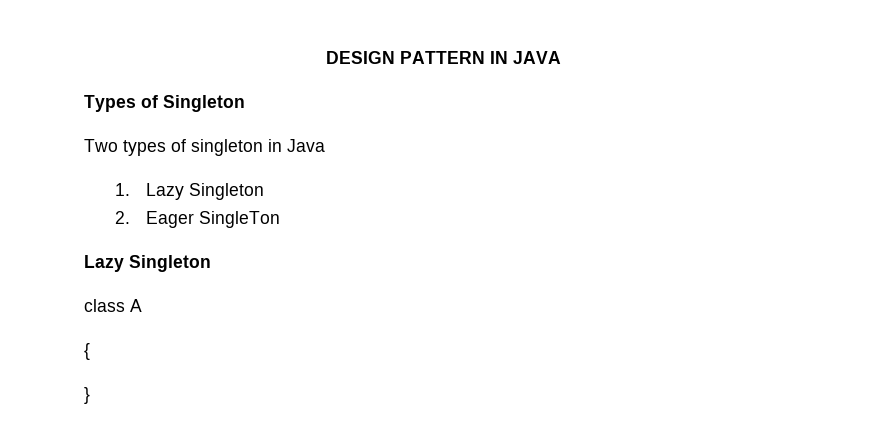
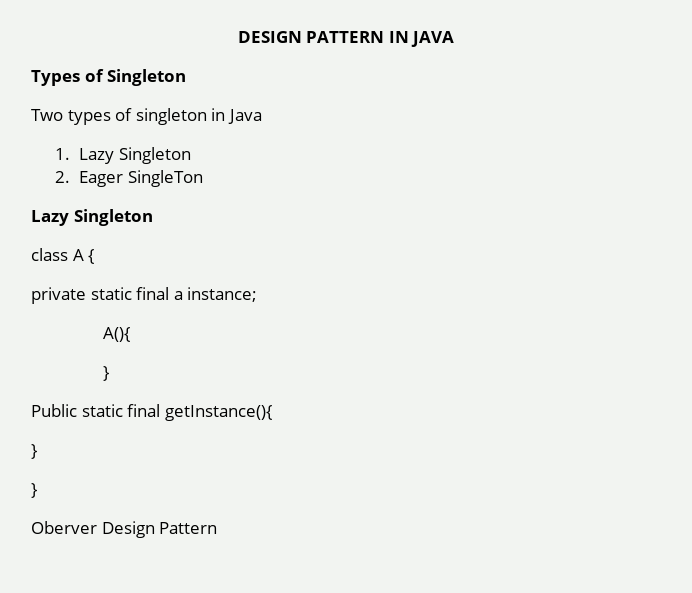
(142, 305) // -> (84, 255) none
[84,387,90,404] } -> [31,287,258,304] [102,327,130,342] [102,366,109,381] [31,404,272,421] [31,444,37,459] [31,483,37,498] [31,521,218,538] private static final a instance; // A(){ // } // Public static final getInstance(){ // } // } // Oberver Design Pattern

